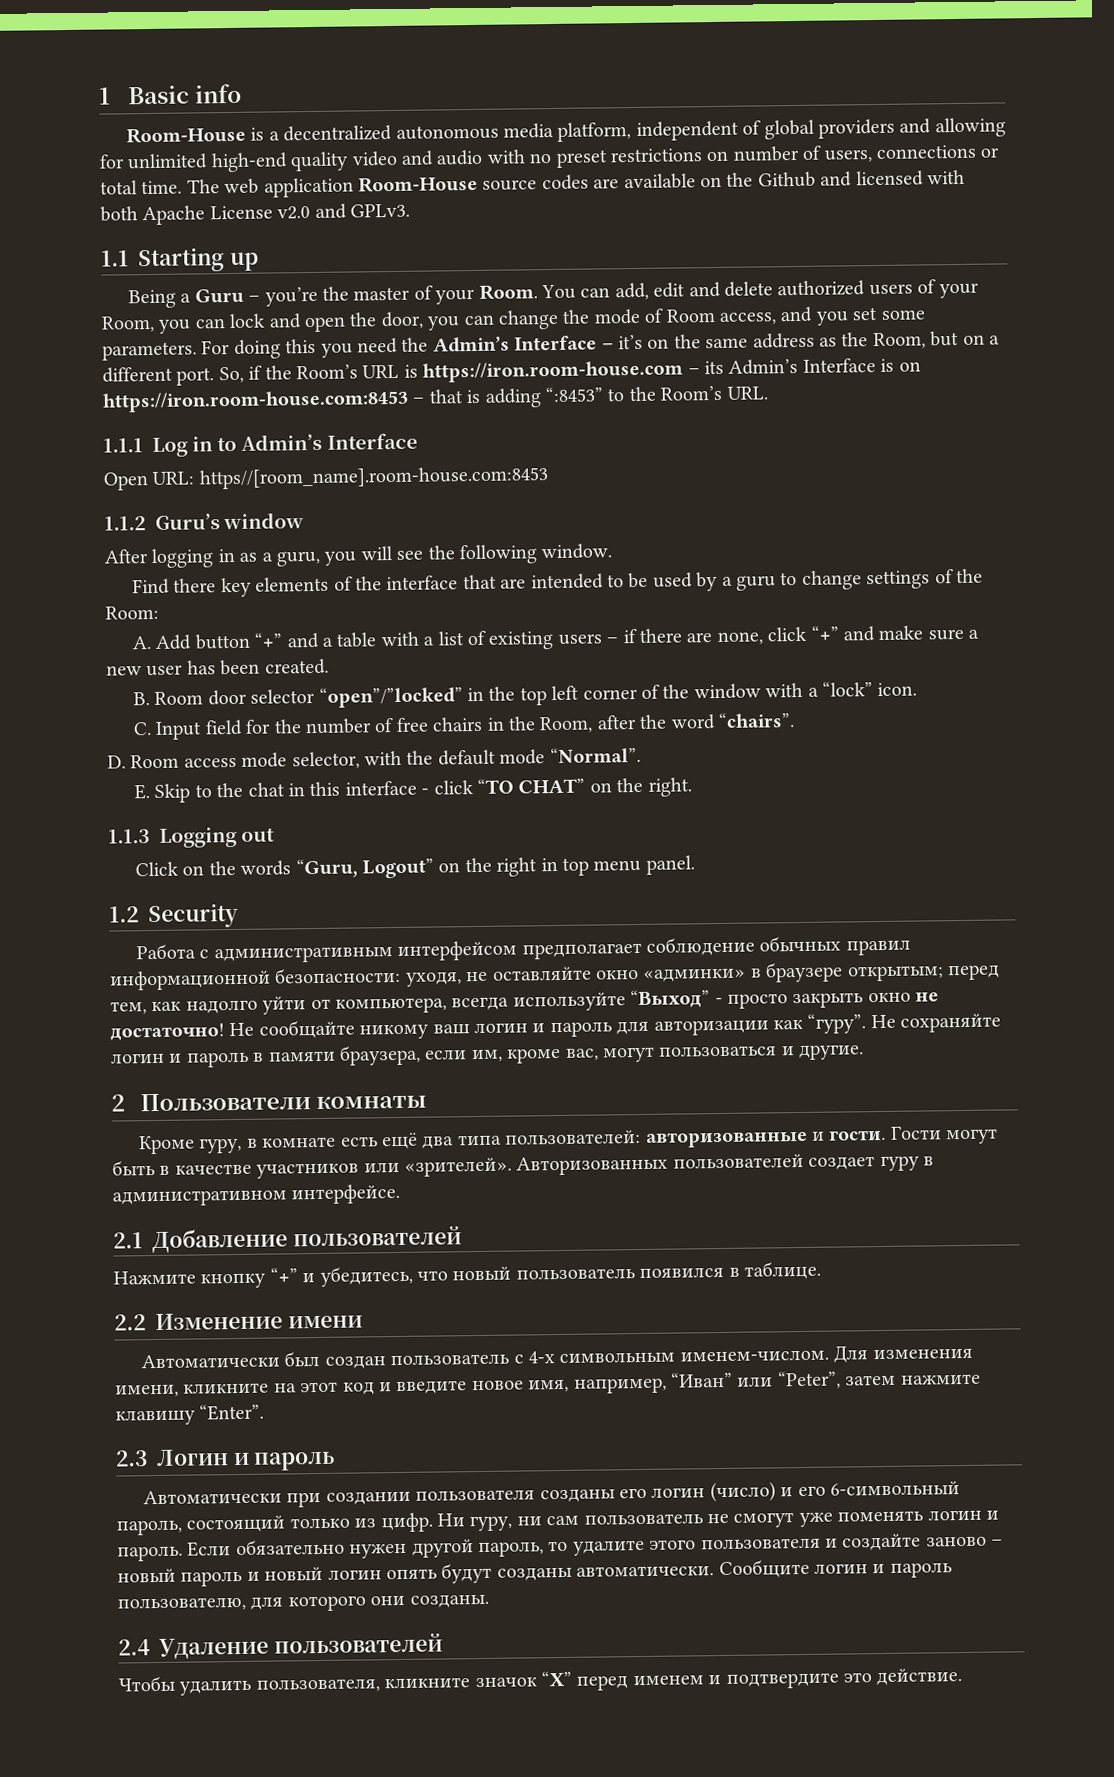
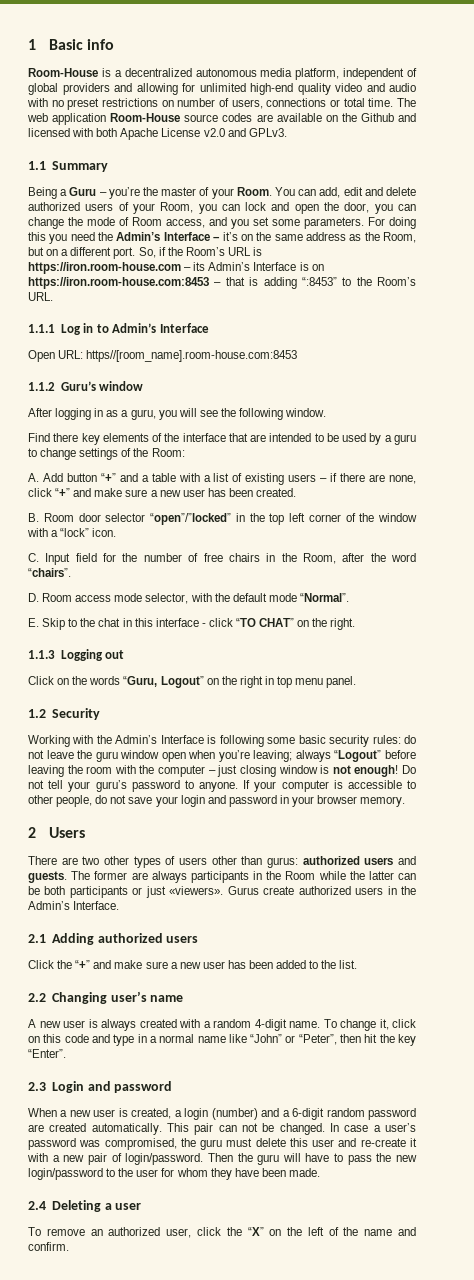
[138,247,259,273] Starting up -> [51,161,108,172] Summary
[135,935,911,964] [109,961,1000,991] [110,989,940,1015] [110,1013,1002,1041] [111,1044,865,1068] [111,1092,427,1112] [138,1125,999,1155] [112,1153,934,1179] [112,1183,401,1207] [113,1225,462,1254] [113,1260,821,1289] [114,1312,363,1331] [140,1345,973,1369] [115,1370,981,1398] [115,1403,265,1426] [115,1449,336,1471] [142,1481,960,1508] [116,1509,999,1536] [117,1533,1004,1562] [117,1558,952,1587] [117,1593,489,1612] [118,1632,443,1659] [118,1668,963,1696] Работа с административным интерфейсом предполагает соблюдение обычных правил информационной безопасности: уходя, не оставляйте окно «админки» в браузере открытым; перед тем, как надолго уйти от компьютера, всегда используйте “Выход” - просто закрыть окно не достаточно! Не сообщайте никому ваш логин и пароль для авторизации как “гуру”. Не сохраняйте логин и пароль в памяти браузера, если им, кроме вас, могут пользоваться и другие. // 2 Пользователи комнаты // Кроме гуру, в комнате есть ещё два типа пользователей: авторизованные и гости. Гости могут быть в качестве участников или «зрителей». Авторизованных пользователей создает гуру в административном интерфейсе. // 2.1 Добавление пользователей // Нажмите кнопку “+” и убедитесь, что новый пользователь появился в таблице. // 2.2 Изменение имени // Автоматически был создан пользователь с 4-х символьным именем-числом. Для изменения имени, кликните на этот код и введите новое имя, например, “Иван” или “Peter”, затем нажмите клавишу “Enter”. // 2.3 Логин и пароль // Автоматически при создании пользователя созданы его логин (число) и его 6-символьный пароль, состоящий только из цифр. Ни гуру, ни сам пользователь не смогут уже поменять логин и пароль. Если обязательно нужен другой пароль, то удалите этого пользователя и создайте заново – новый пароль и новый логин опять будут созданы автоматически. Сообщите логин и пароль пользователю, для которого они созданы. // 2.4 Удаление пользователей // Чтобы удалить пользователя, кликните значок “X” перед именем и подтвердите это действие. -> [28,735,416,747] [28,750,416,762] [28,765,417,777] [28,780,416,792] [28,795,406,807] [28,827,86,838] [28,856,417,868] [28,871,417,883] [28,886,416,898] [28,901,120,910] [28,933,199,945] [28,960,358,969] [28,991,184,1004] [28,1019,416,1031] [28,1034,416,1046] [28,1049,66,1058] [28,1081,173,1093] [28,1108,416,1120] [28,1123,416,1135] [28,1138,417,1150] [27,1153,418,1165] [28,1168,320,1180] [28,1200,142,1212] [28,1227,416,1238] [28,1242,69,1251] Working with the Admin’s Interface is following some basic security rules: do not leave the guru window open when you’re leaving; always “Logout” before leaving the room with the computer – just closing window is not enough! Do not tell your guru’s password to anyone. If your computer is accessible to other people, do not save your login and password in your browser memory. // 2 Users // There are two other types of users other than gurus: authorized users and guests. The former are always participants in the Room while the latter can be both participants or just «viewers». Gurus create authorized users in the Admin’s Interface. // 2.1 Adding authorized users // Click the “+” and make sure a new user has been added to the list. // 2.2 Changing user’s name // A new user is always created with a random 4-digit name. To change it, click on this code and type in a normal name like “John” or “Peter”, then hit the key “Enter”. // 2.3 Login and password // When a new user is created, a login (number) and a 6-digit random password are created automatically. This pair can not be changed. In case a user’s password was compromised, the guru must delete this user and re-create it with a new pair of login/password. Then the guru will have to pass the new login/password to the user for whom they have been made. // 2.4 Deleting a user // To remove an authorized user, click the “X” on the left of the name and confirm.

